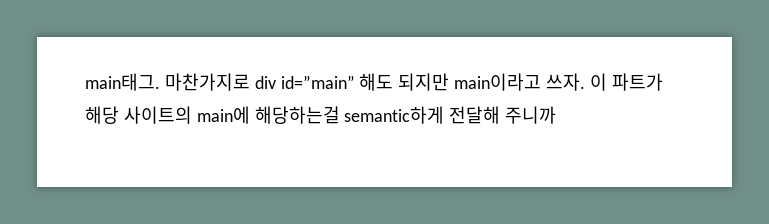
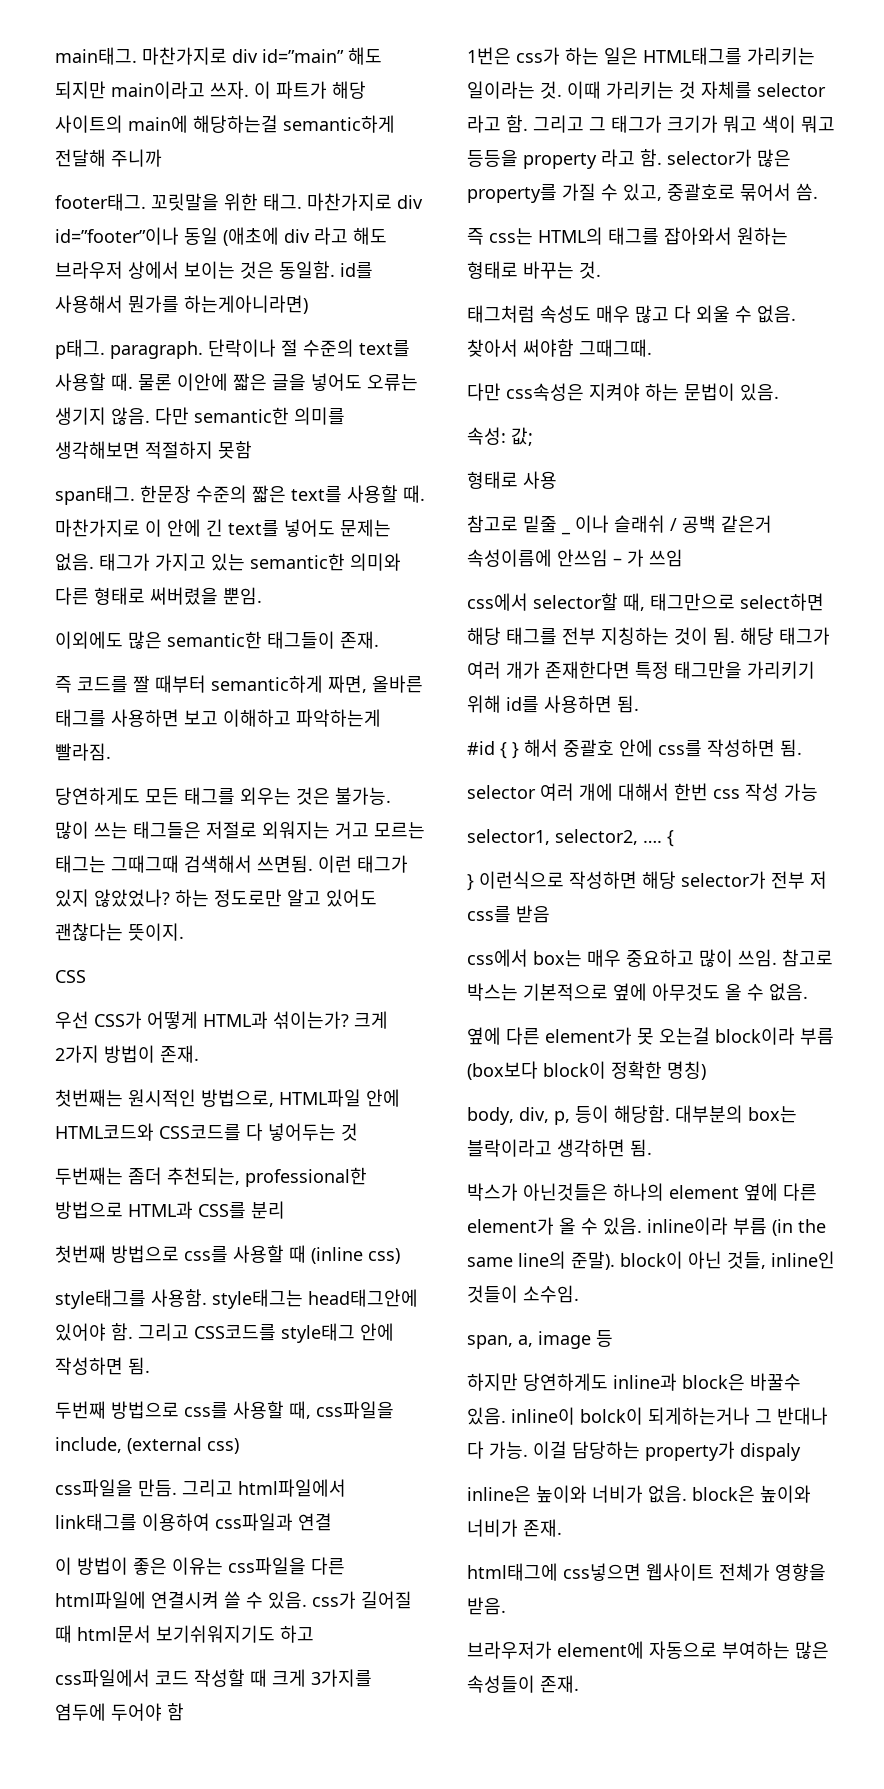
(557, 115) none -> [55,193,423,211] [55,227,387,246] [55,261,373,279] [55,295,308,314] [55,339,410,359] [55,373,418,391] [55,407,345,425] [55,441,252,459] [55,485,425,505] [55,519,391,537] [55,553,401,571] [55,587,262,605] [55,631,379,649] [55,675,423,693] [55,709,381,727] [55,743,111,761] [55,787,391,805] [55,821,425,839] [55,855,408,873] [55,889,377,907] [55,923,184,941] [55,970,86,983] [55,1011,388,1029] [55,1045,199,1063] [55,1089,400,1107] [55,1123,358,1141] [55,1167,367,1187] [55,1201,285,1219] [55,1245,400,1264] [55,1289,418,1309] [55,1323,394,1343] [55,1357,150,1375] [55,1401,394,1419] [55,1437,239,1454] [55,1479,346,1497] [55,1513,332,1531] [55,1557,345,1575] [55,1591,412,1609] [55,1625,314,1643] [55,1669,372,1687] [55,1703,184,1721] [467,47,815,65] [467,81,826,99] [467,115,835,133] [467,149,791,169] [467,183,818,203] [467,227,788,245] [467,261,601,279] [467,305,796,323] [467,339,652,357] [467,383,779,401] [467,427,533,446] [467,471,557,489] [467,515,772,535] [467,549,683,567] [467,593,824,611] [467,627,830,645] [467,661,815,679] [467,695,639,713] [467,739,802,759] [467,783,818,801] [467,829,674,847] [467,871,827,891] [467,905,550,923] [467,949,833,967] [467,983,808,1001] [467,1027,834,1045] [467,1061,706,1080] [467,1105,797,1125] [467,1139,652,1157] [467,1183,817,1201] [467,1217,826,1236] [467,1251,835,1270] [467,1285,579,1303] [467,1330,613,1349] [467,1373,801,1391] [467,1407,828,1425] [467,1441,801,1461] [467,1485,811,1503] [467,1519,562,1537] [467,1563,826,1581] [467,1597,506,1615] [467,1641,829,1659] [467,1675,579,1693] // footer태그. 꼬릿말을 위한 태그. 마찬가지로 div id=”footer”이나 동일 (애초에 div 라고 해도 브라우저 상에서 보이는 것은 동일함. id를 사용해서 뭔가를 하는게아니라면) // p태그. paragraph. 단락이나 절 수준의 text를 사용할 때. 물론 이안에 짧은 글을 넣어도 오류는 생기지 않음. 다만 semantic한 의미를 생각해보면 적절하지 못함 // span태그. 한문장 수준의 짧은 text를 사용할 때. 마찬가지로 이 안에 긴 text를 넣어도 문제는 없음. 태그가 가지고 있는 semantic한 의미와 다른 형태로 써버렸을 뿐임. // 이외에도 많은 semantic한 태그들이 존재. // 즉 코드를 짤 때부터 semantic하게 짜면, 올바른 태그를 사용하면 보고 이해하고 파악하는게 빨라짐. // 당연하게도 모든 태그를 외우는 것은 불가능. 많이 쓰는 태그들은 저절로 외워지는 거고 모르는 태그는 그때그때 검색해서 쓰면됨. 이런 태그가 있지 않았었나? 하는 정도로만 알고 있어도 괜찮다는 뜻이지. // CSS // 우선 CSS가 어떻게 HTML과 섞이는가? 크게 2가지 방법이 존재. // 첫번째는 원시적인 방법으로, HTML파일 안에 HTML코드와 CSS코드를 다 넣어두는 것 // 두번째는 좀더 추천되는, professional한 방법으로 HTML과 CSS를 분리 // 첫번째 방법으로 css를 사용할 때 (inline css) // style태그를 사용함. style태그는 head태그안에 있어야 함. 그리고 CSS코드를 style태그 안에 작성하면 됨. // 두번째 방법으로 css를 사용할 때, css파일을 include, (external css) // css파일을 만듬. 그리고 html파일에서 link태그를 이용하여 css파일과 연결 // 이 방법이 좋은 이유는 css파일을 다른 html파일에 연결시켜 쓸 수 있음. css가 길어질 때 html문서 보기쉬워지기도 하고 // css파일에서 코드 작성할 때 크게 3가지를 염두에 두어야 함 // 1번은 css가 하는 일은 HTML태그를 가리키는 일이라는 것. 이때 가리키는 것 자체를 selector 라고 함. 그리고 그 태그가 크기가 뭐고 색이 뭐고 등등을 property 라고 함. selector가 많은 property를 가질 수 있고, 중괄호로 묶어서 씀. // 즉 css는 HTML의 태그를 잡아와서 원하는 형태로 바꾸는 것. // 태그처럼 속성도 매우 많고 다 외울 수 없음. 찾아서 써야함 그때그때. // 다만 css속성은 지켜야 하는 문법이 있음. // 속성: 값; // 형태로 사용 // 참고로 밑줄 _ 이나 슬래쉬 / 공백 같은거 속성이름에 안쓰임 – 가 쓰임 // css에서 selector할 때, 태그만으로 select하면 해당 태그를 전부 지칭하는 것이 됨. 해당 태그가 여러 개가 존재한다면 특정 태그만을 가리키기 위해 id를 사용하면 됨. // #id { } 해서 중괄호 안에 css를 작성하면 됨. // selector 여러 개에 대해서 한번 css 작성 가능 // selector1, selector2, …. { // } 이런식으로 작성하면 해당 selector가 전부 저 css를 받음 // css에서 box는 매우 중요하고 많이 쓰임. 참고로 박스는 기본적으로 옆에 아무것도 올 수 없음. // 옆에 다른 element가 못 오는걸 block이라 부름 (box보다 block이 정확한 명칭) // body, div, p, 등이 해당함. 대부분의 box는 블락이라고 생각하면 됨. // 박스가 아닌것들은 하나의 element 옆에 다른 element가 올 수 있음. inline이라 부름 (in the same line의 준말). block이 아닌 것들, inline인 것들이 소수임. // span, a, image 등 // 하지만 당연하게도 inline과 block은 바꿀수 있음. inline이 bolck이 되게하는거나 그 반대나 다 가능. 이걸 담당하는 property가 dispaly // inline은 높이와 너비가 없음. block은 높이와 너비가 존재. // html태그에 css넣으면 웹사이트 전체가 영향을 받음. // 브라우저가 element에 자동으로 부여하는 많은 속성들이 존재.

